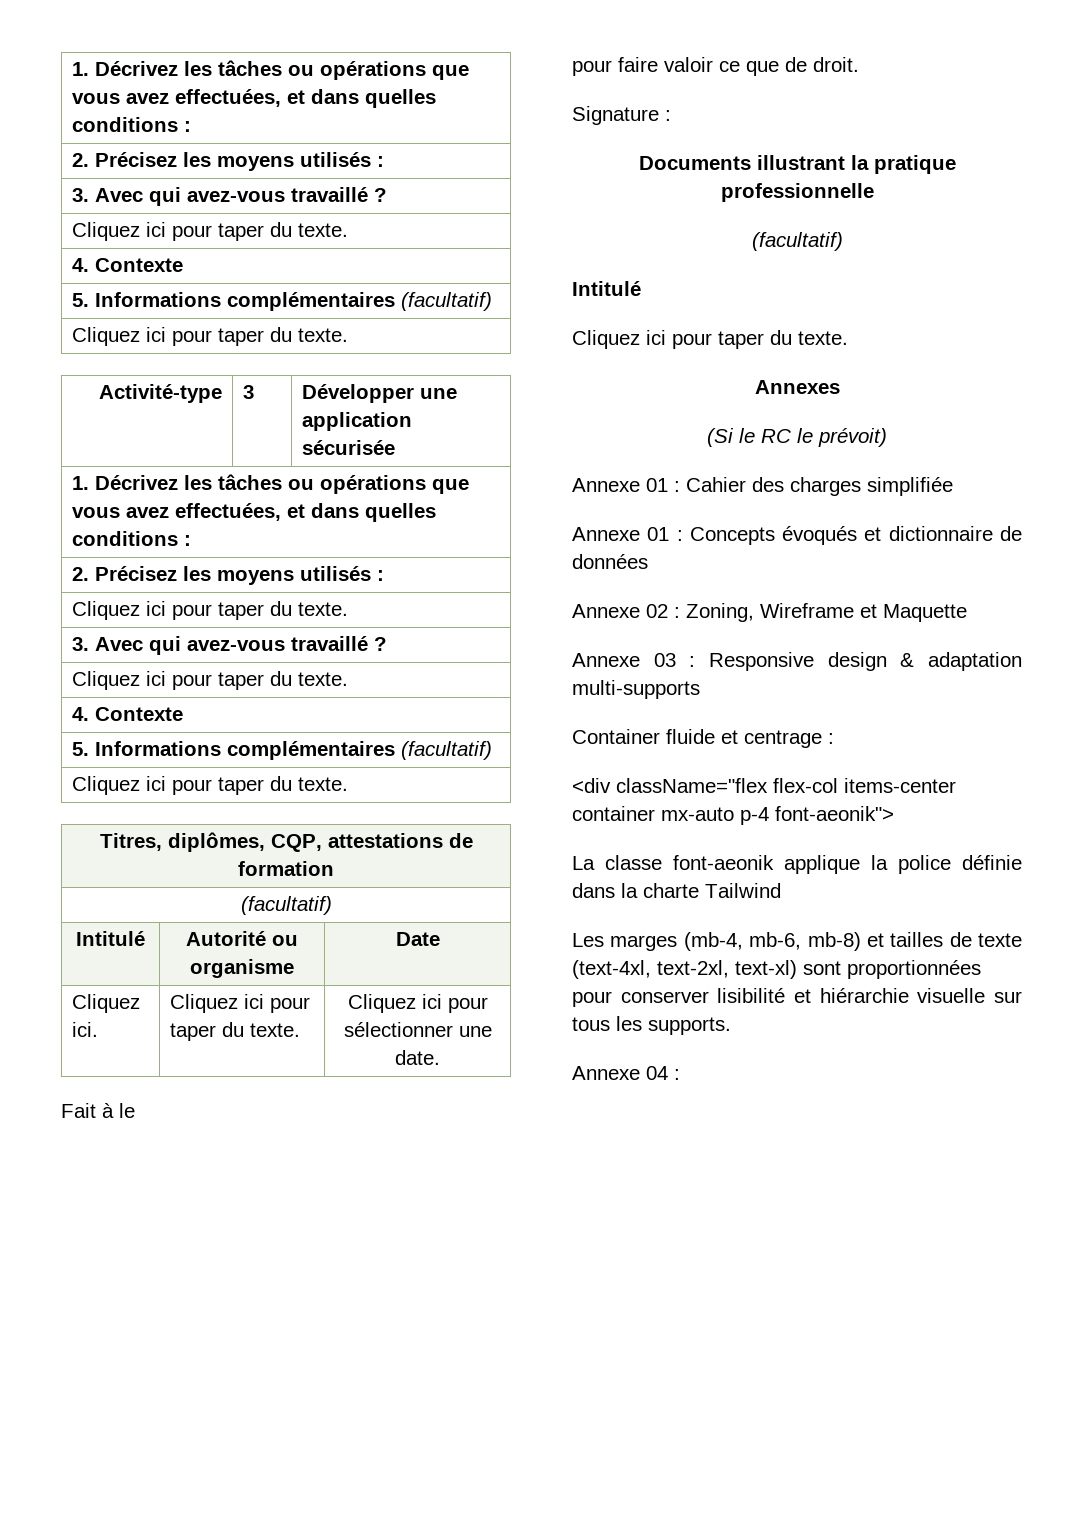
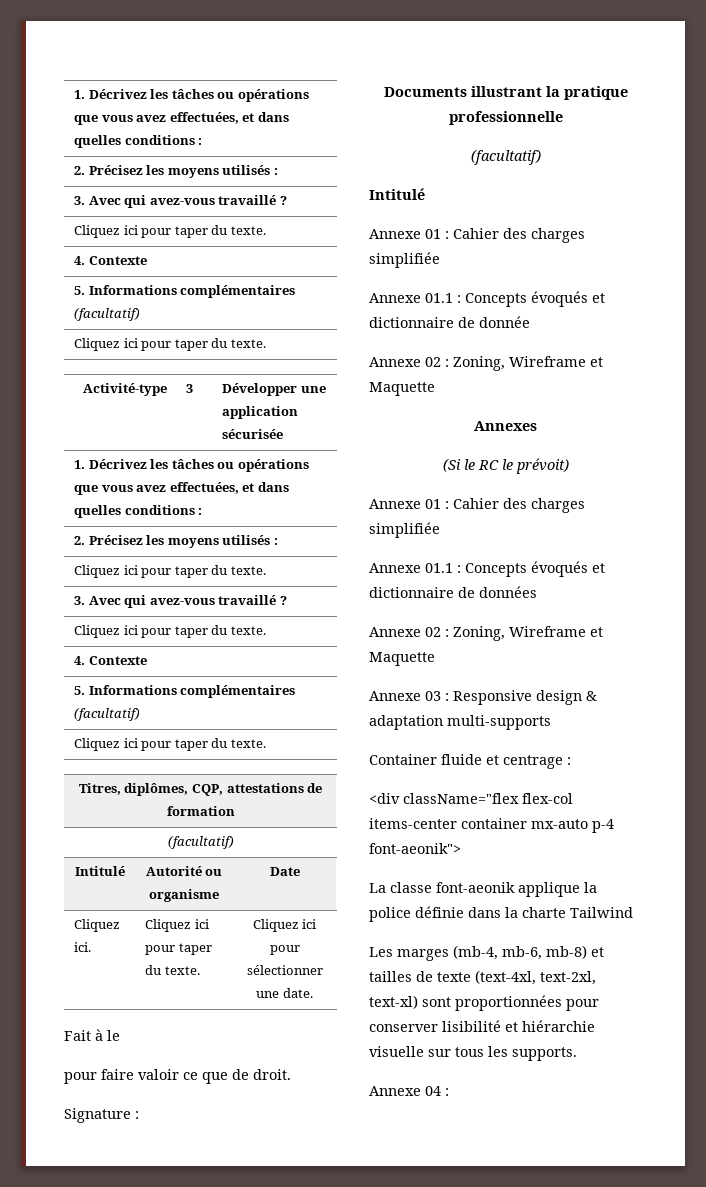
[572,330,848,349] Cliquez ici pour taper du texte. -> [369,228,585,243] [369,252,440,268] [369,291,605,307] [369,316,530,328] [369,356,603,371] [369,382,435,396] Annexe 01 : Cahier des charges simplifiée // Annexe 01.1 : Concepts évoqués et dictionnaire de donnée // Annexe 02 : Zoning, Wireframe et Maquette
[647,527,670,541] 01 -> [425,563,453,573] 01.1

